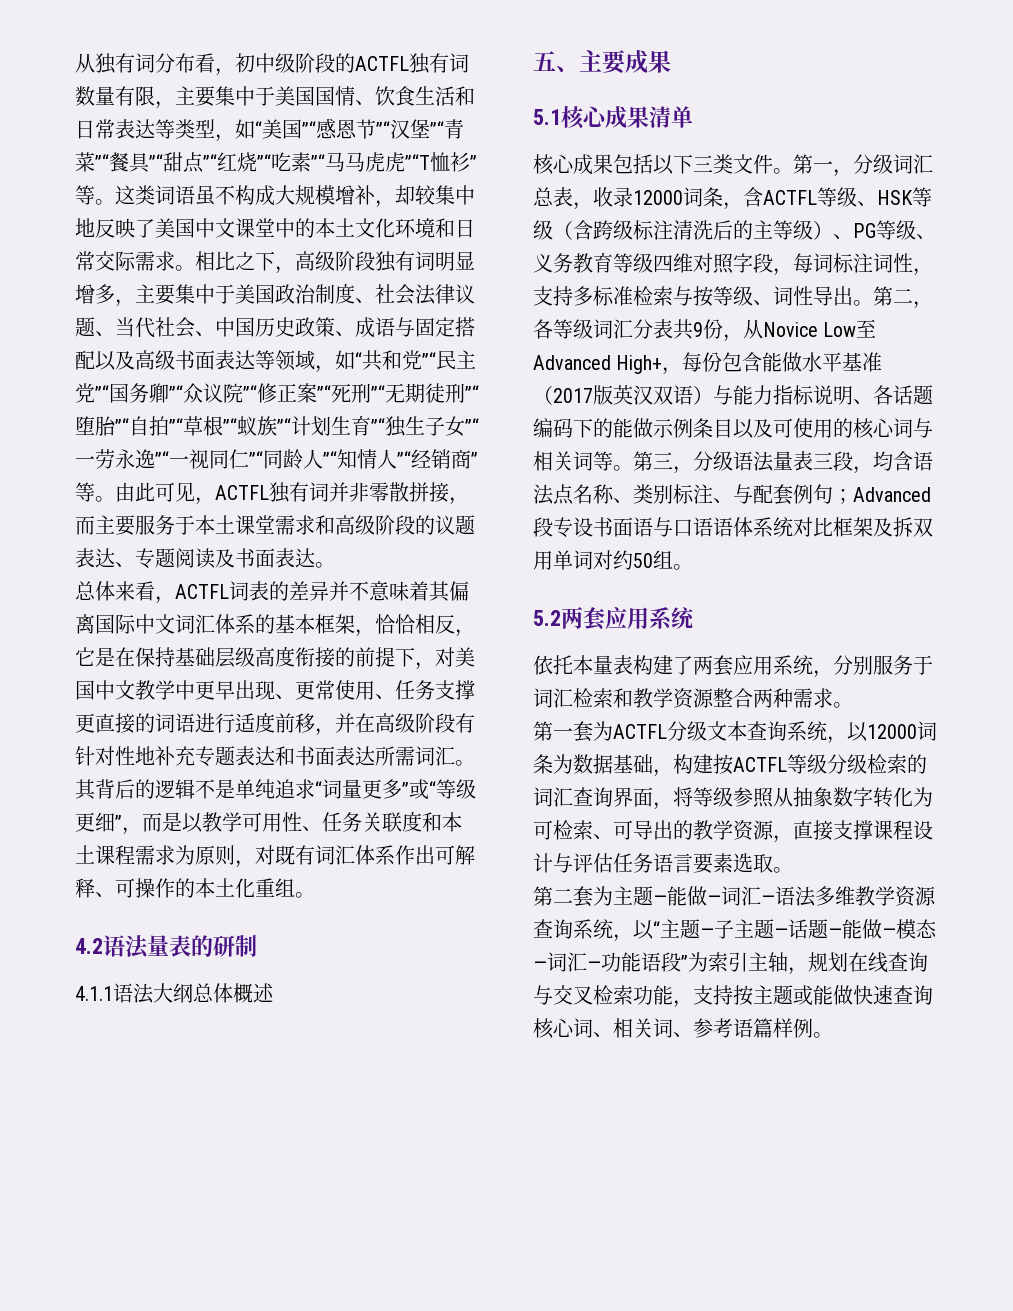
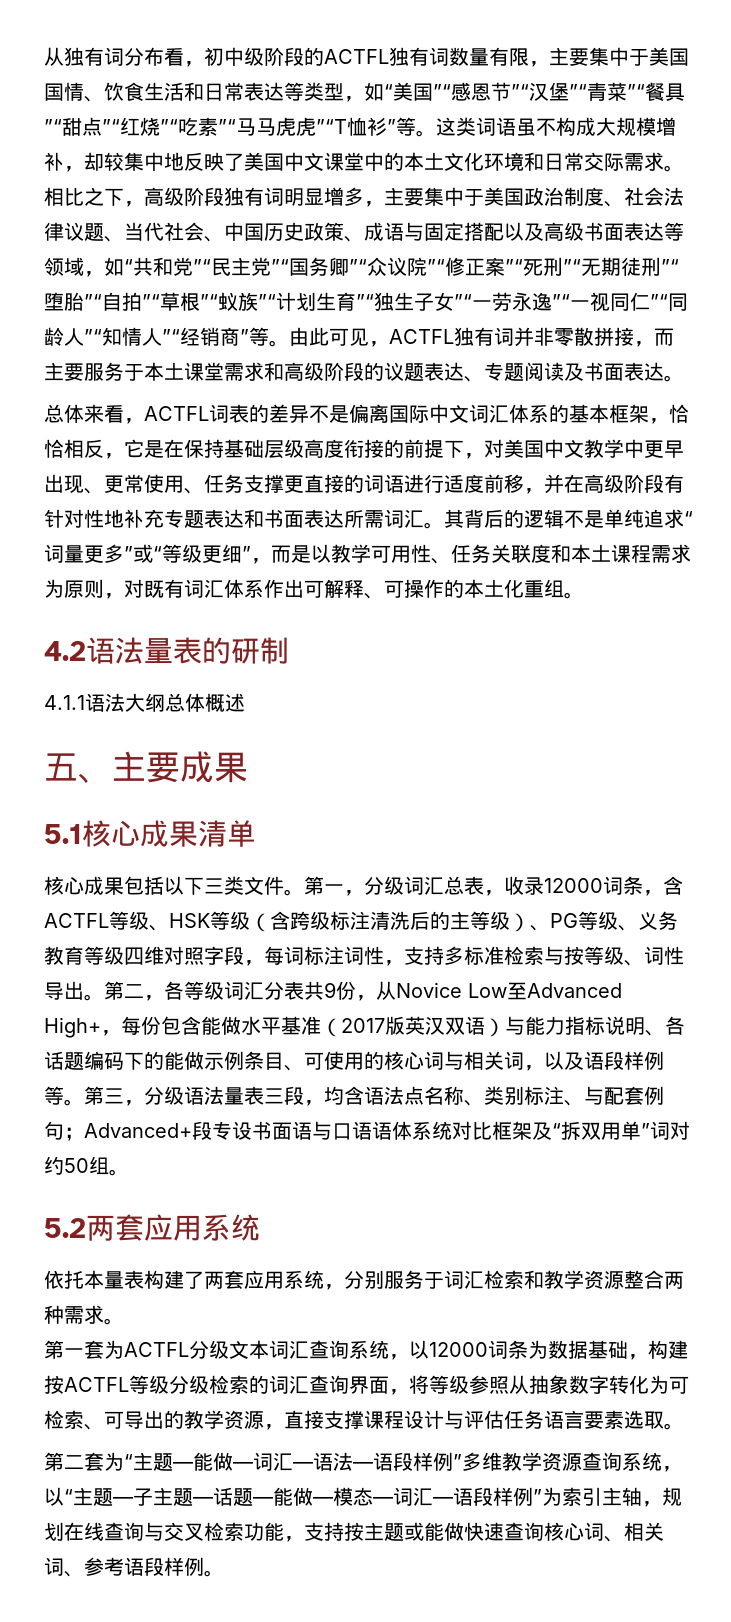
[329,581,450,602] 并不意味着其 -> [309,405,349,423] 不是
[733,419,773,439] 以及 -> [284,1065,304,1071] 、
(593, 461) none -> [524,1051,664,1071] ，以及语段样例
[853,487,931,502] Advanced -> [84,1123,192,1138] Advanced+
(893, 527) none -> [552,1123,561,1138] “
(573, 560) none -> [641,1123,650,1138] ”
(747, 731) none -> [269,1340,309,1359] 词汇
(613, 896) none -> [124,1454,133,1469] “
(816, 896) none -> [353,1452,462,1471] —语段样例”
[601,952,681,972] 功能语段 -> [453,1487,533,1506] 语段样例
[753,1018,773,1038] 篇 -> [144,1557,164,1576] 段

